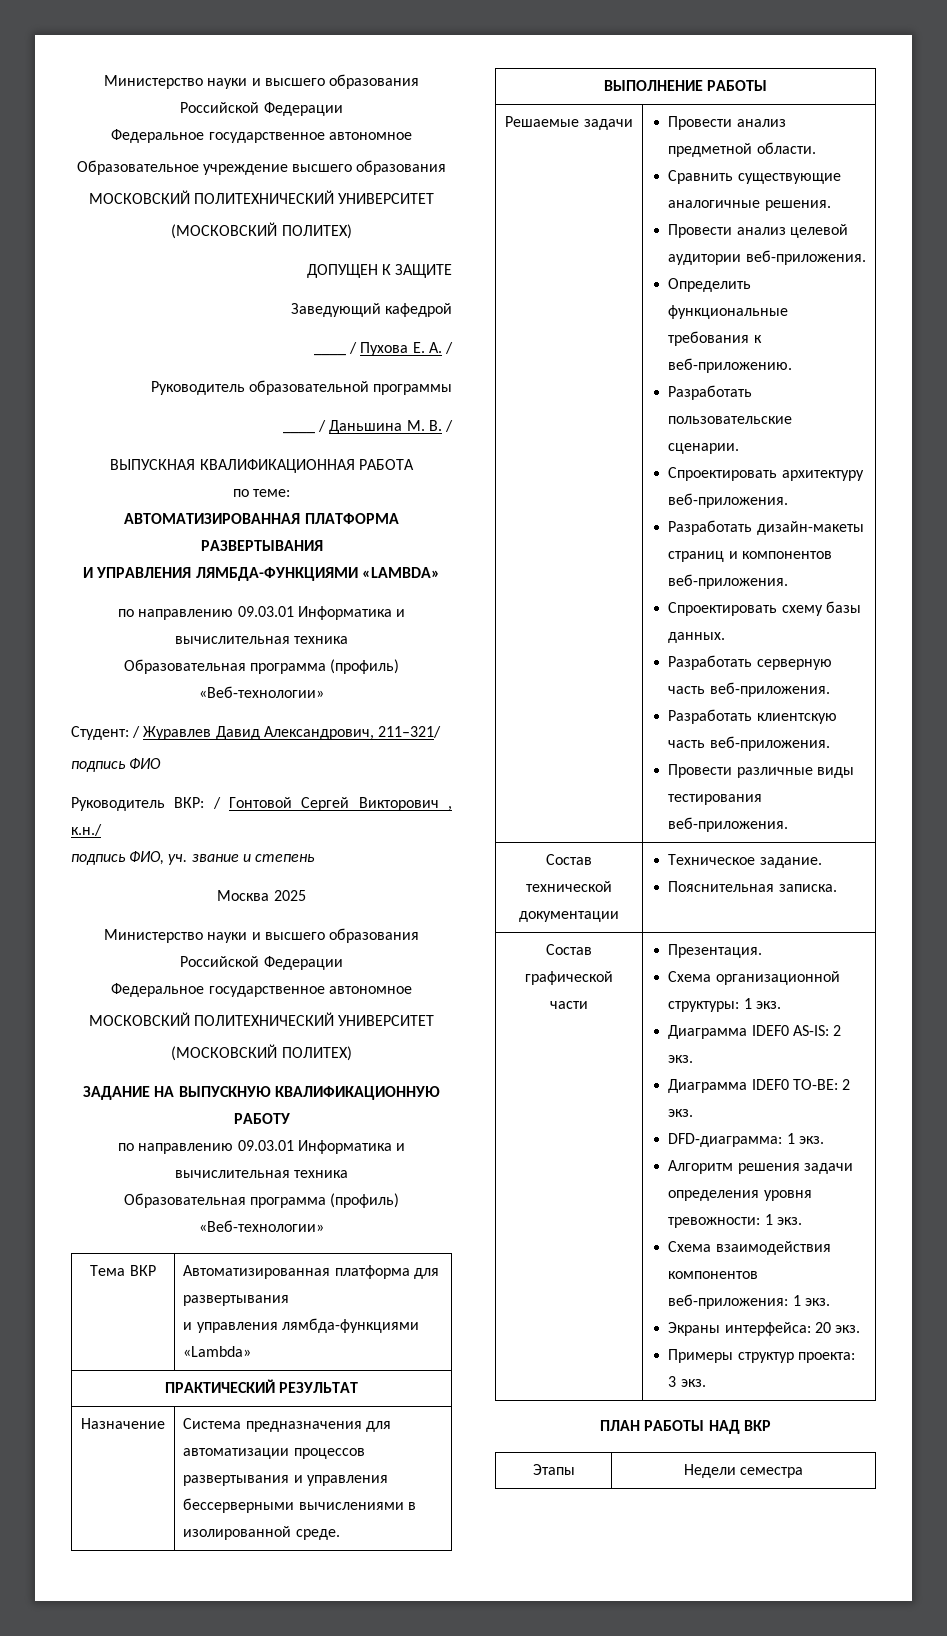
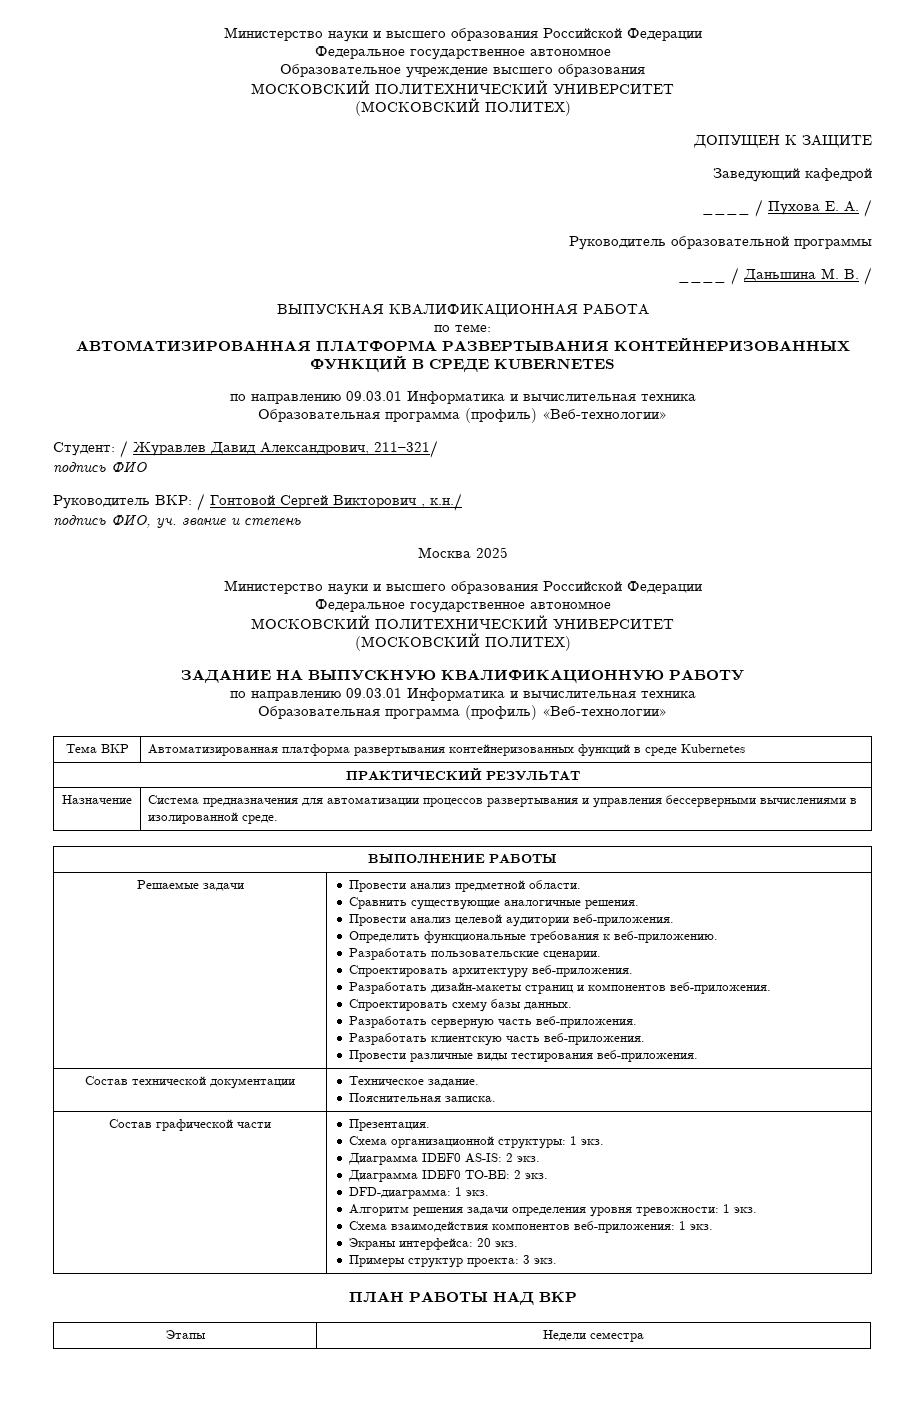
[83,567,440,581] // И УПРАВЛЕНИЯ ЛЯМБДА-ФУНКЦИЯМИ «LAMBDA» -> [613,338,850,352] [310,356,615,372] КОНТЕЙНЕРИЗОВАННЫХ ФУНКЦИЙ В СРЕДЕ KUBERNETES
[413,1268,439,1279] [183,1295,290,1306] [183,1318,419,1333] [183,1346,252,1357] для развертывания // и управления лямбда-функциями «Lambda» -> [354,744,746,757] развертывания контейнеризованных функций в среде Kubernetes

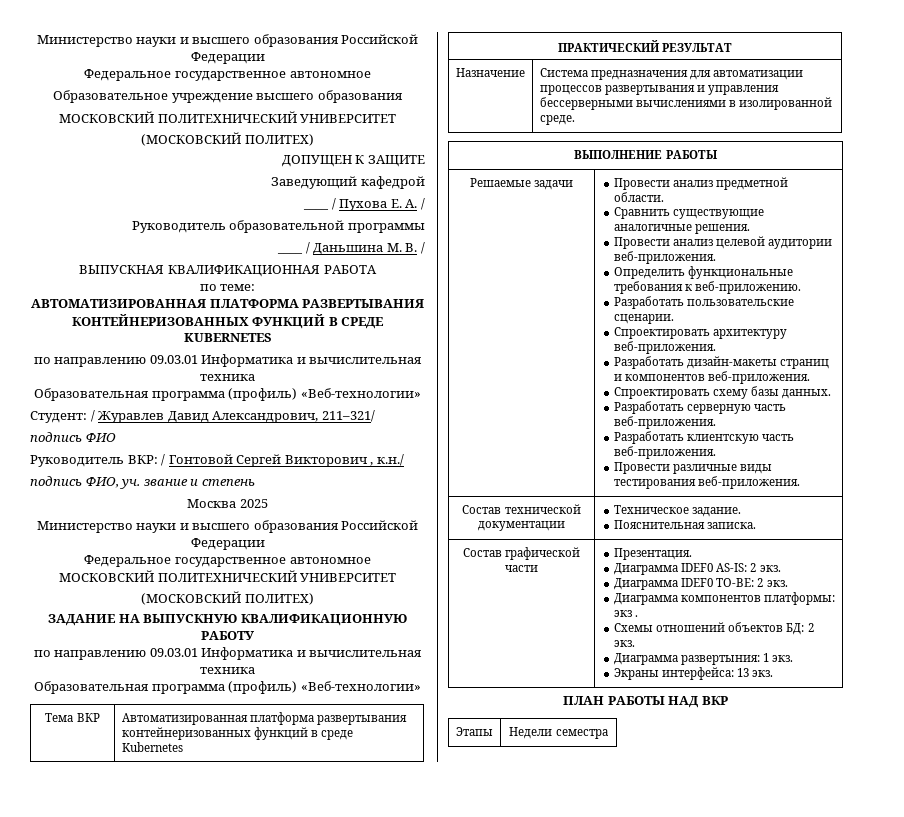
[348,1136,604,1149] // Схема организационной структуры: 1 экз. -> (693, 554) none
[348,1187,489,1199] [348,1204,757,1217] [348,1221,713,1233] [348,1238,518,1250] [348,1255,530,1268] DFD-диаграмма: 1 экз. // Алгоритм решения задачи определения уровня тревожности: 1 экз. // Схема взаимодействия компонентов веб-приложения: 1 экз. // Экраны интерфейса: 20 экз. // Примеры структур проекта: 3 -> [614,592,836,605] [614,610,639,617] [614,622,814,635] [614,640,636,647] [614,653,794,665] [614,667,750,680] Диаграмма компонентов платформы: экз . // Схемы отношений объектов БД: 2 экз. // Диаграмма развертыния: 1 экз. // Экраны интерфейса: 13

